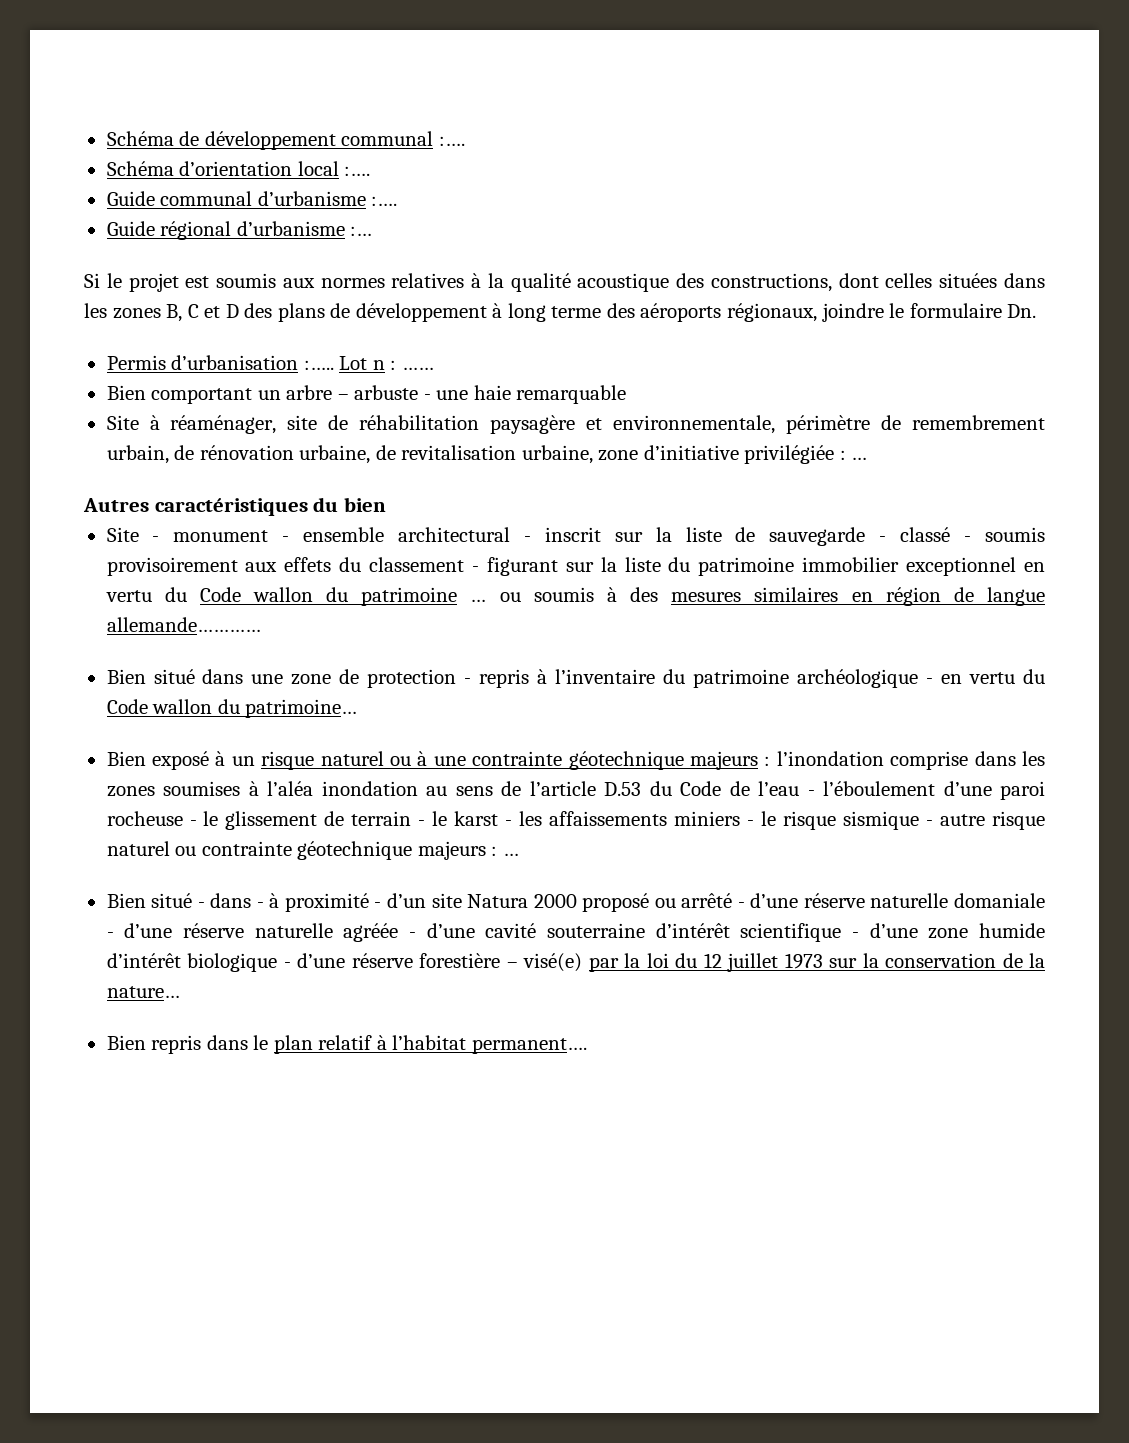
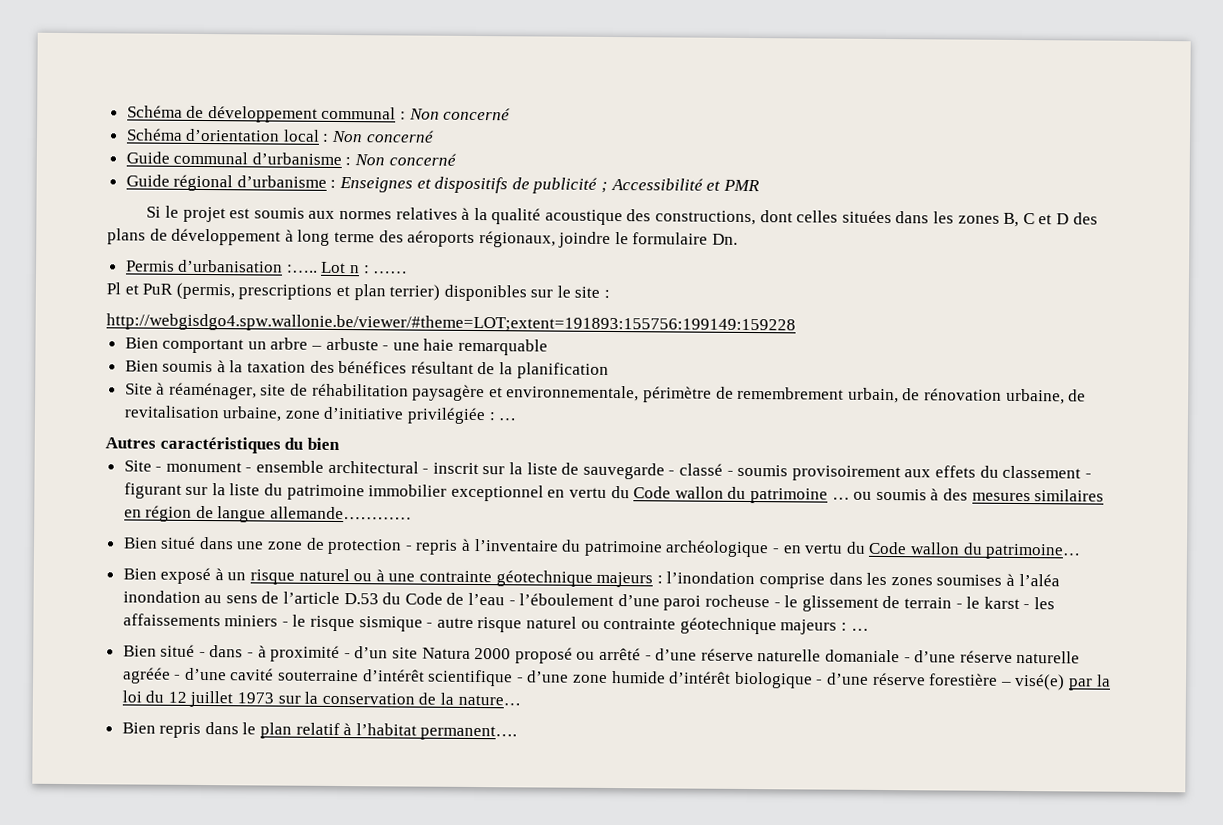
[438,136,465,146] :…. -> [400,107,512,121] : Non concerné
[344,166,371,176] :…. -> [322,130,435,143] : Non concerné
[371,196,398,206] :…. -> [345,153,457,166] : Non concerné
[350,226,373,236] :… -> [330,176,760,194] : Enseignes et dispositifs de publicité ; Accessibilité et PMR
(434, 368) none -> [106,282,611,302] [106,313,796,335] // Pl et PuR (permis, prescriptions et plan terrier) disponibles sur le site : // http://webgisdgo4.spw.wallonie.be/viewer/#theme=LOT;extent=191893:155756:199149:159228
(627, 394) none -> [124,360,609,379] // Bien soumis à la taxation des bénéfices résultant de la planification

